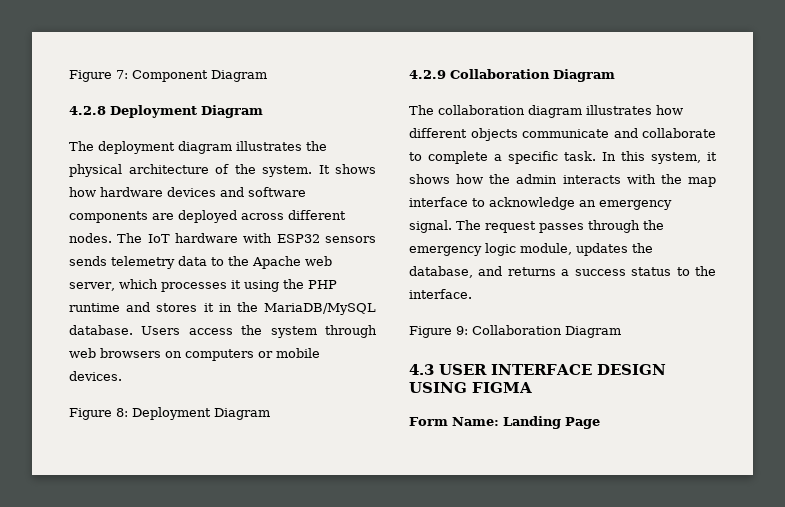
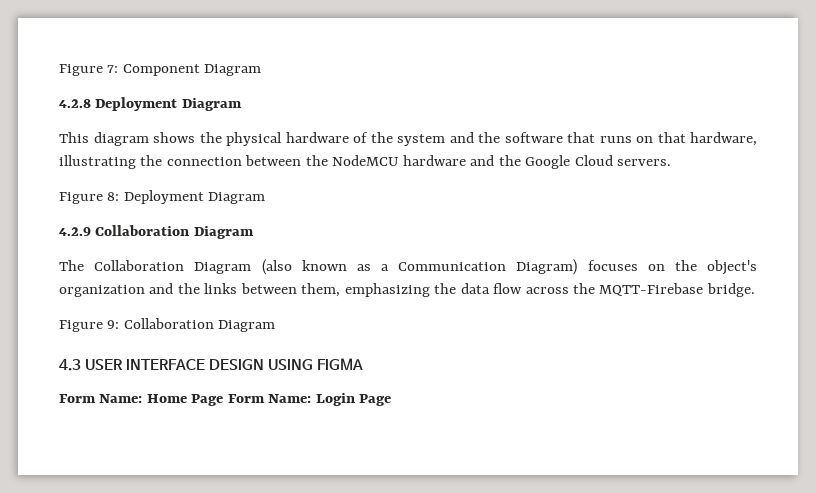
[69,141,302,154] The deployment diagram illustrates -> [59,132,195,146] This diagram shows
[128,164,209,174] architecture -> [285,132,349,143] hardware
[262,164,376,177] [69,187,306,197] [69,210,346,223] [69,233,376,243] [69,256,332,269] [69,279,337,292] [69,302,376,315] [69,325,377,338] [69,348,320,361] [69,371,122,381] system. It shows how hardware devices and software components are deployed across different nodes. The IoT hardware with ESP32 sensors sends telemetry data to the Apache web server, which processes it using the PHP runtime and stores it in the MariaDB/MySQL database. Users access the system through web browsers on computers or mobile devices. -> [397,132,757,146] [59,155,672,169] system and the software that runs on that hardware, illustrating the connection between the NodeMCU hardware and the Google Cloud servers.
[438,105,683,118] [409,128,716,141] [409,151,717,164] [409,174,716,187] [409,197,672,210] [409,220,664,233] [409,243,653,256] [409,266,716,278] [409,289,472,299] collaboration diagram illustrates how different objects communicate and collaborate to complete a specific task. In this system, it shows how the admin interacts with the map interface to acknowledge an emergency signal. The request passes through the emergency logic module, updates the database, and returns a success status to the interface. -> [94,259,757,275] [59,283,755,297] Collaboration Diagram (also known as a Communication Diagram) focuses on the object's organization and the links between them, emphasizing the data flow across the MQTT-Firebase bridge.
[503,416,561,429] Landing -> [146,393,355,406] Home Page Form Name: Login

